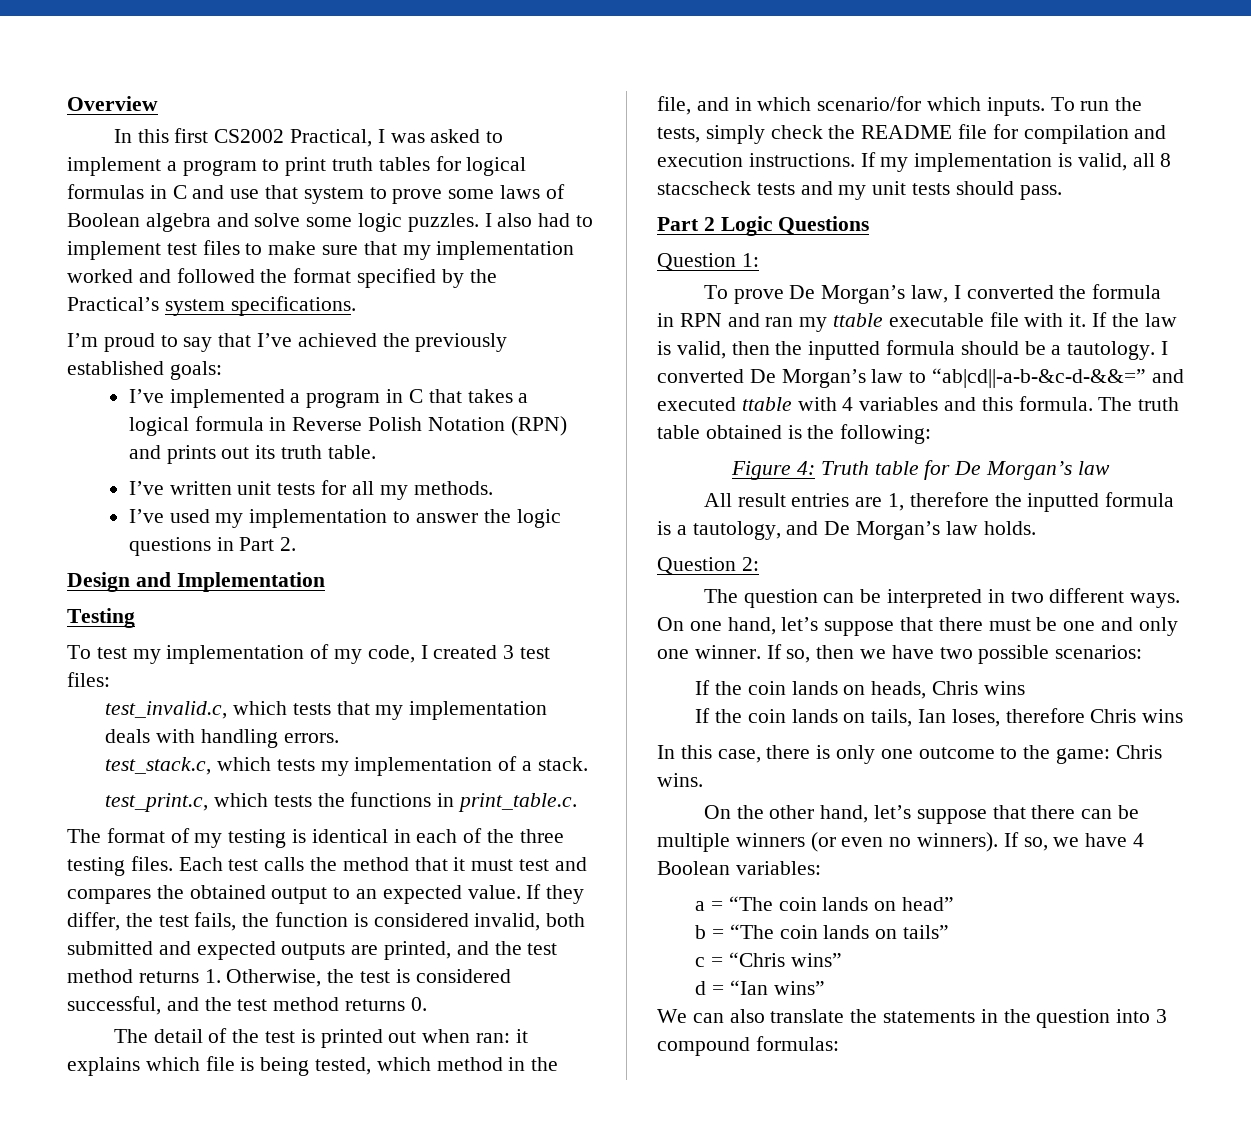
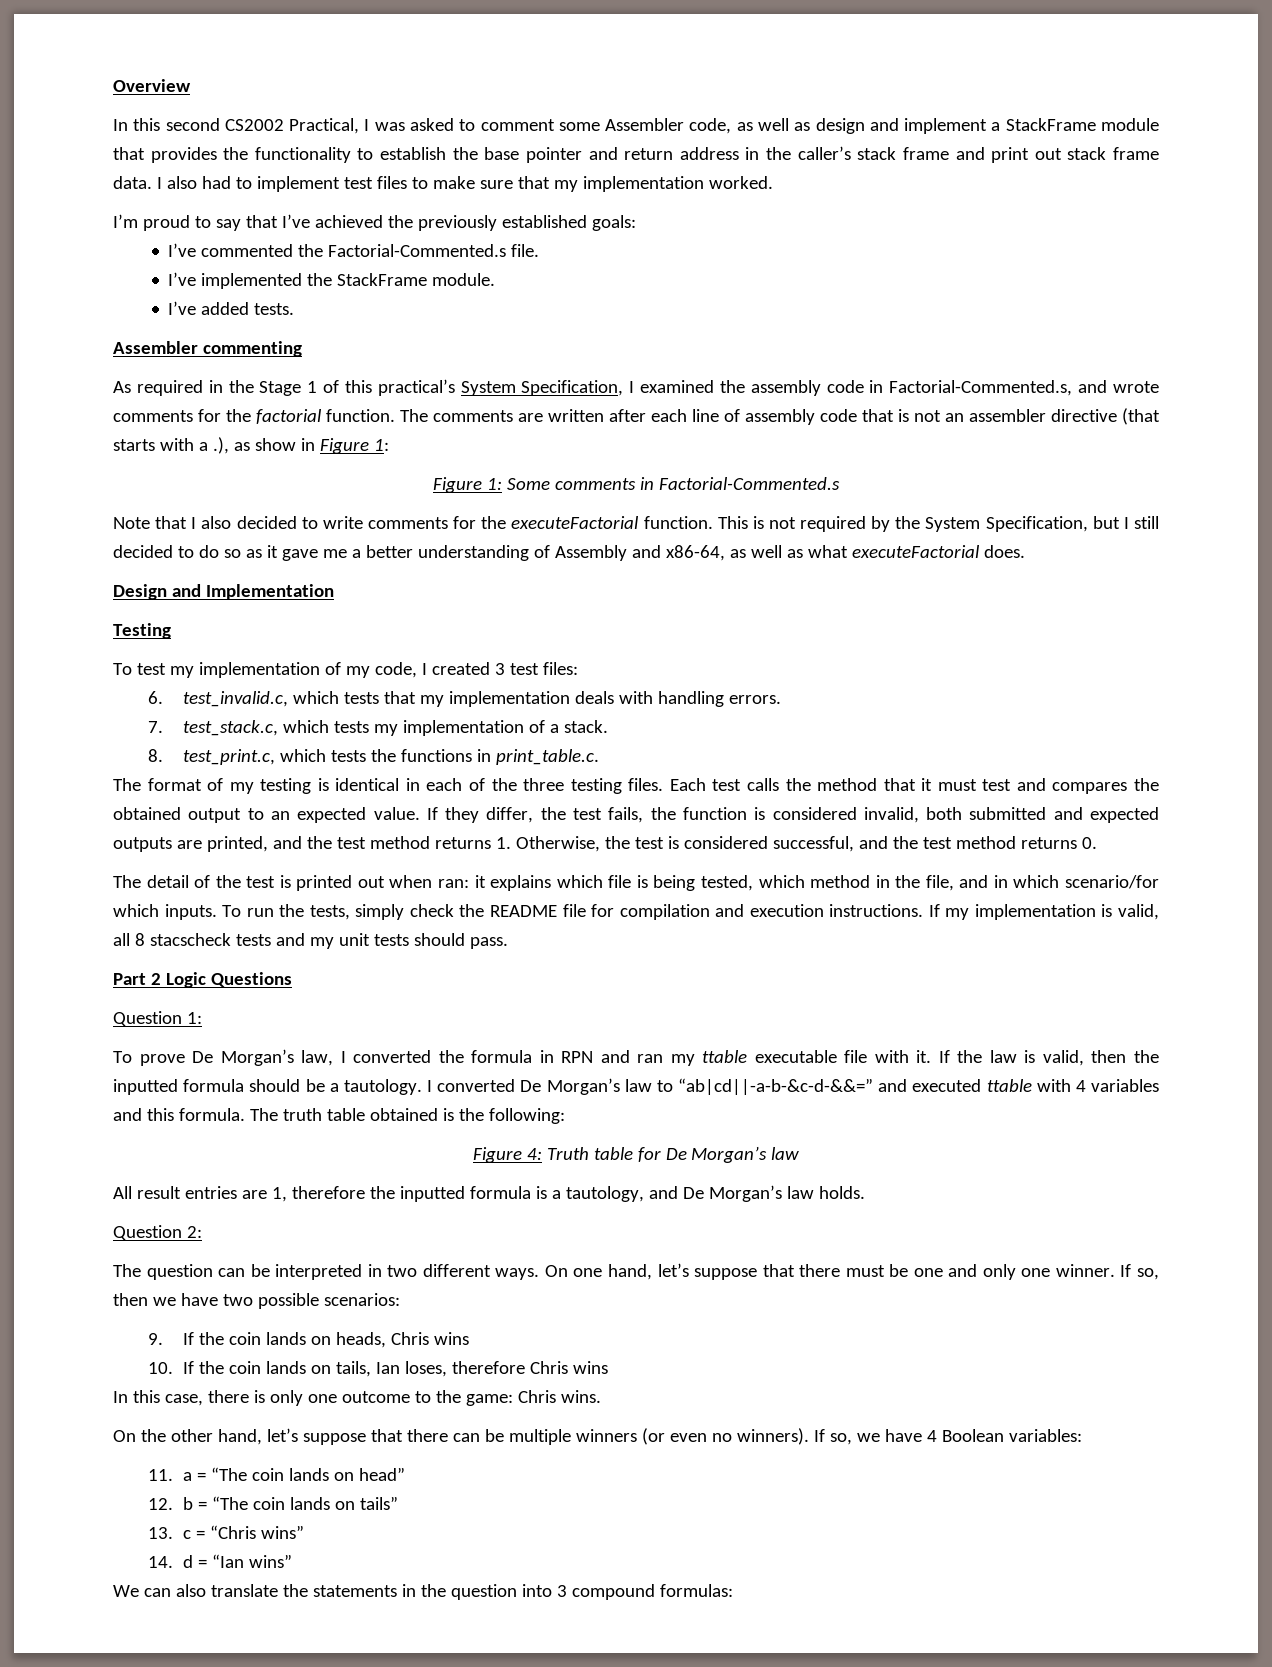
[174,128,209,143] first -> [165,118,220,131] second
[67,156,527,176] [67,184,565,204] [67,213,479,232] implement a program to print truth tables for logical formulas in C and use that system to prove some laws of Boolean algebra and solve some logic puzzles. -> [480,118,1160,134] [113,146,1159,163] [113,176,152,189] comment some Assembler code, as well as design and implement a StackFrame module that provides the functionality to establish the base pointer and return address in the caller’s stack frame and print out stack frame data.
[67,268,497,288] [67,296,356,316] worked and followed the format specified by the Practical’s system specifications. -> [708,176,773,189] worked.
[169,389,529,408] [128,416,567,436] [128,445,376,464] [128,480,493,500] [128,509,561,528] [128,537,297,556] implemented a program in C that takes a logical formula in Reverse Polish Notation (RPN) and prints out its truth table. // I’ve written unit tests for all my methods. // I’ve used my implementation to answer the logic questions in Part 2. -> [201,244,540,257] [168,272,496,289] [168,301,295,315] [113,341,302,357] [113,379,1160,396] [113,408,1160,425] [113,437,389,454] [433,477,840,493] [113,516,1159,532] [113,545,1025,561] commented the Factorial-Commented.s file. // I’ve implemented the StackFrame module. // I’ve added tests. // Assembler commenting // As required in the Stage 1 of this practical’s System Specification, I examined the assembly code in Factorial-Commented.s, and wrote comments for the factorial function. The comments are written after each line of assembly code that is not an assembler directive (that starts with a .), as show in Figure 1: // Figure 1: Some comments in Factorial-Commented.s // Note that I also decided to write comments for the executeFactorial function. This is not required by the System Specification, but I still decided to do so as it gave me a better understanding of Assembly and x86-64, as well as what executeFactorial does.
(110, 679) none -> [147,691,163,704] 6.
(339, 738) none -> [147,721,163,733] 7.
(588, 764) none -> [147,749,163,762] 8.
(1143, 652) none -> [147,1333,163,1345] 9.
(1025, 688) none -> [147,1362,173,1374] 10.
(821, 868) none -> [147,1469,173,1481] 11.
(955, 904) none -> [147,1498,173,1510] 12.
(950, 932) none -> [147,1527,173,1539] 13.
(842, 960) none -> [147,1556,173,1568] 14.

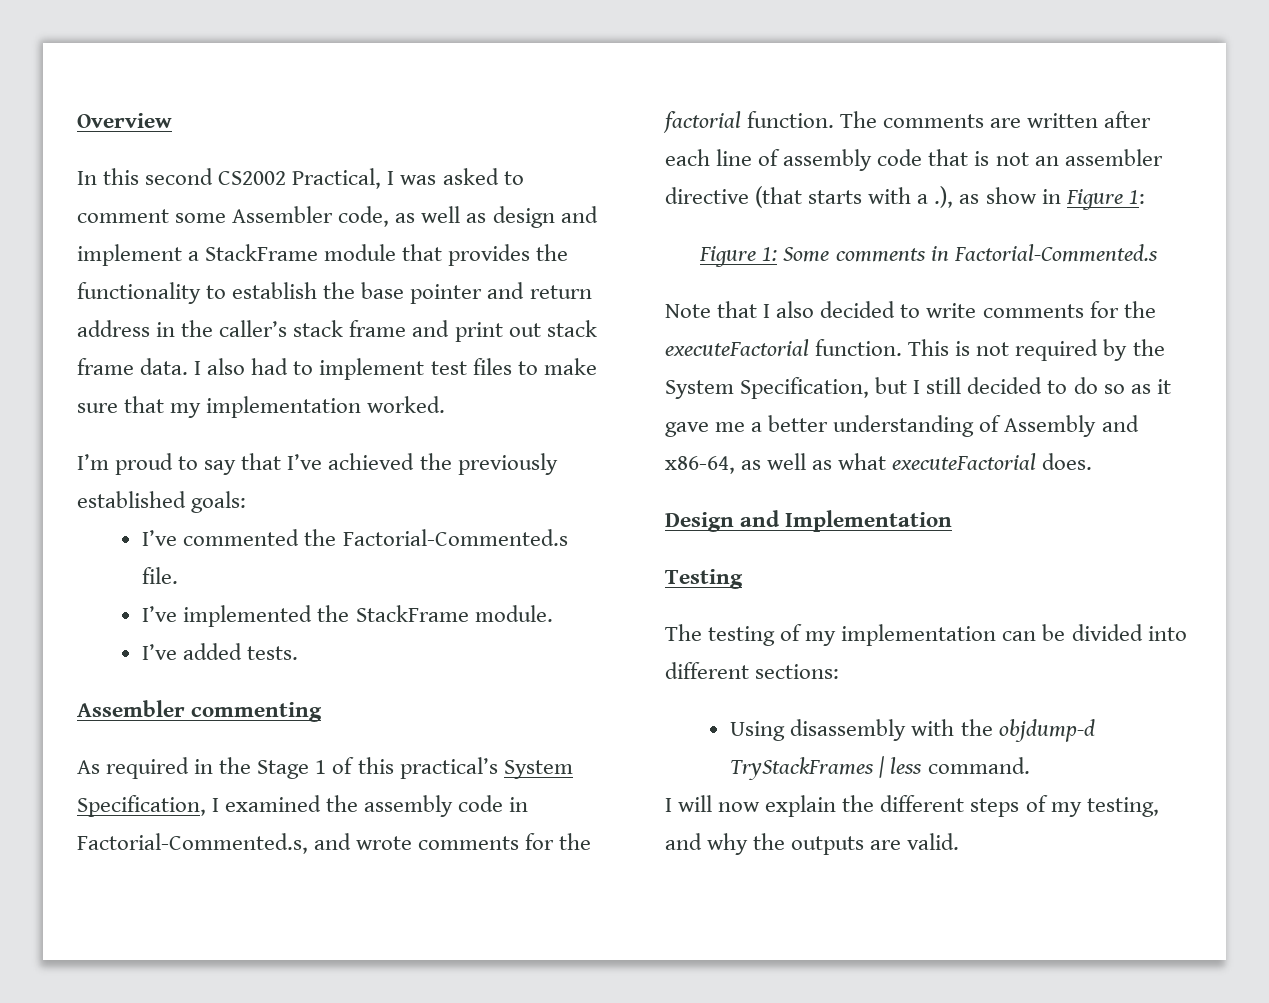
[113,662,578,678] [147,691,781,707] [147,720,608,736] [147,749,599,765] [113,778,1159,794] [113,807,1159,823] [113,836,1097,852] [113,875,1159,891] [113,904,1159,920] [113,933,508,949] [113,972,292,988] [113,1011,202,1027] [113,1049,1159,1066] [113,1078,1159,1095] [113,1108,565,1124] [472,1146,800,1163] [113,1185,865,1202] [113,1225,202,1241] [113,1263,1159,1280] [113,1293,400,1309] [147,1332,469,1348] [147,1361,608,1377] [113,1390,601,1406] [113,1428,1082,1445] [147,1467,405,1481] [147,1496,398,1510] [147,1525,304,1539] [147,1554,292,1568] [113,1584,733,1600] To test my implementation of my code, I created 3 test files: // 6. test_invalid.c, which tests that my implementation deals with handling errors. // 7. test_stack.c, which tests my implementation of a stack. // 8. test_print.c, which tests the functions in print_table.c. // The format of my testing is identical in each of the three testing files. Each test calls the method that it must test and compares the obtained output to an expected value. If they differ, the test fails, the function is considered invalid, both submitted and expected outputs are printed, and the test method returns 1. Otherwise, the test is considered successful, and the test method returns 0. // The detail of the test is printed out when ran: it explains which file is being tested, which method in the file, and in which scenario/for which inputs. To run the tests, simply check the README file for compilation and execution instructions. If my implementation is valid, all 8 stacscheck tests and my unit tests should pass. // Part 2 Logic Questions // Question 1: // To prove De Morgan’s law, I converted the formula in RPN and ran my ttable executable file with it. If the law is valid, then the inputted formula should be a tautology. I converted De Morgan’s law to “ab|cd||-a-b-&c-d-&&=” and executed ttable with 4 variables and this formula. The truth table obtained is the following: // Figure 4: Truth table for De Morgan’s law // All result entries are 1, therefore the inputted formula is a tautology, and De Morgan’s law holds. // Question 2: // The question can be interpreted in two different ways. On one hand, let’s suppose that there must be one and only one winner. If so, then we have two possible scenarios: // 9. If the coin lands on heads, Chris wins // 10. If the coin lands on tails, Ian loses, therefore Chris wins // In this case, there is only one outcome to the game: Chris wins. // On the other hand, let’s suppose that there can be multiple winners (or even no winners). If so, we have 4 Boolean variables: // 11. a = “The coin lands on head” // 12. b = “The coin lands on tails” // 13. c = “Chris wins” // 14. d = “Ian wins” // We can also translate the statements in the question into 3 compound formulas: -> [665,624,1187,646] [665,662,840,679] [730,719,1095,742] [730,756,1030,780] [665,795,1159,817] [665,833,960,855] The testing of my implementation can be divided into different sections: // Using disassembly with the objdump-d TryStackFrames | less command. // I will now explain the different steps of my testing, and why the outputs are valid.

